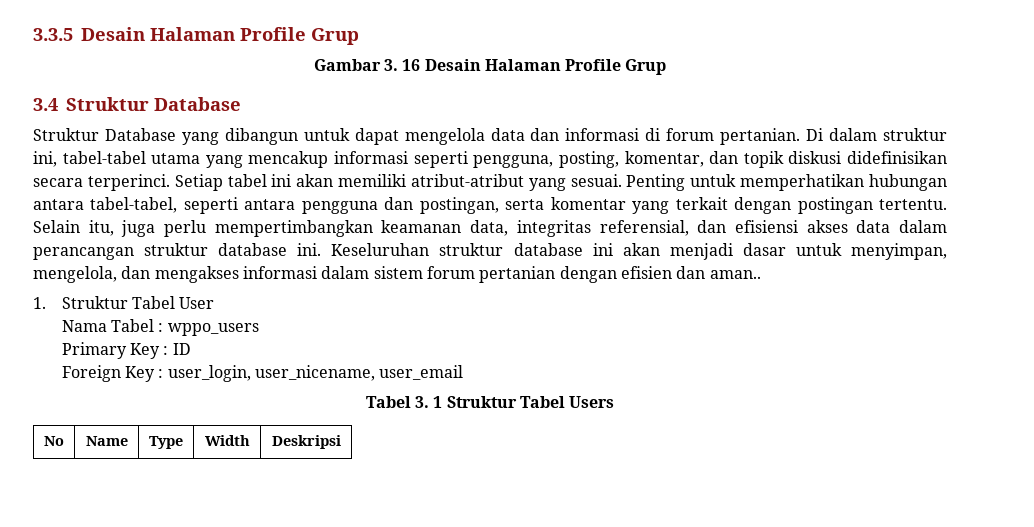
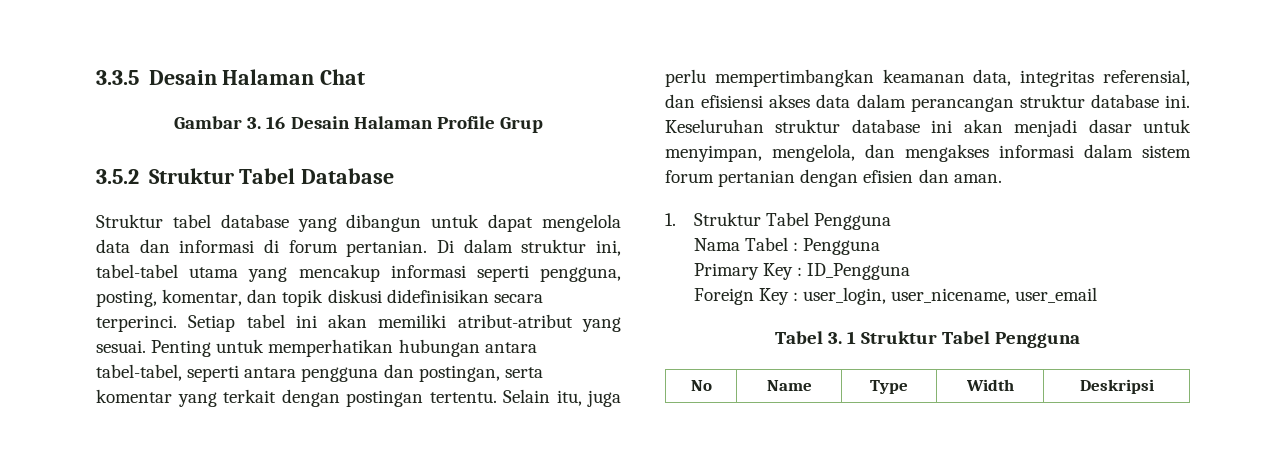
[240,27,359,45] Profile Grup -> [320,69,366,85] Chat
[33,97,149,111] 3.4 Struktur -> [96,168,296,184] 3.5.2 Struktur Tabel
[104,128,176,141] Database -> [172,214,289,228] tabel database
[709,270,761,279] aman.. -> [953,174,1002,183] aman.
[179,297,215,309] User -> [813,213,891,230] Pengguna
[167,323,259,336] wppo_users -> [802,238,880,255] Pengguna
[172,343,191,355] ID -> [806,263,910,280] ID_Pengguna
[569,396,615,408] Users -> [995,332,1081,348] Pengguna

